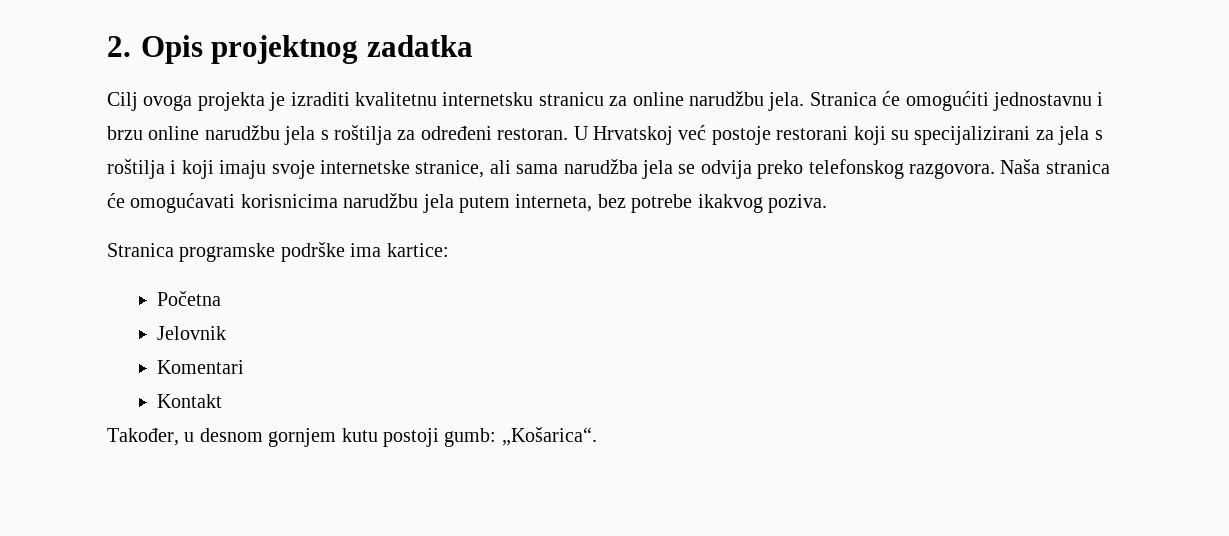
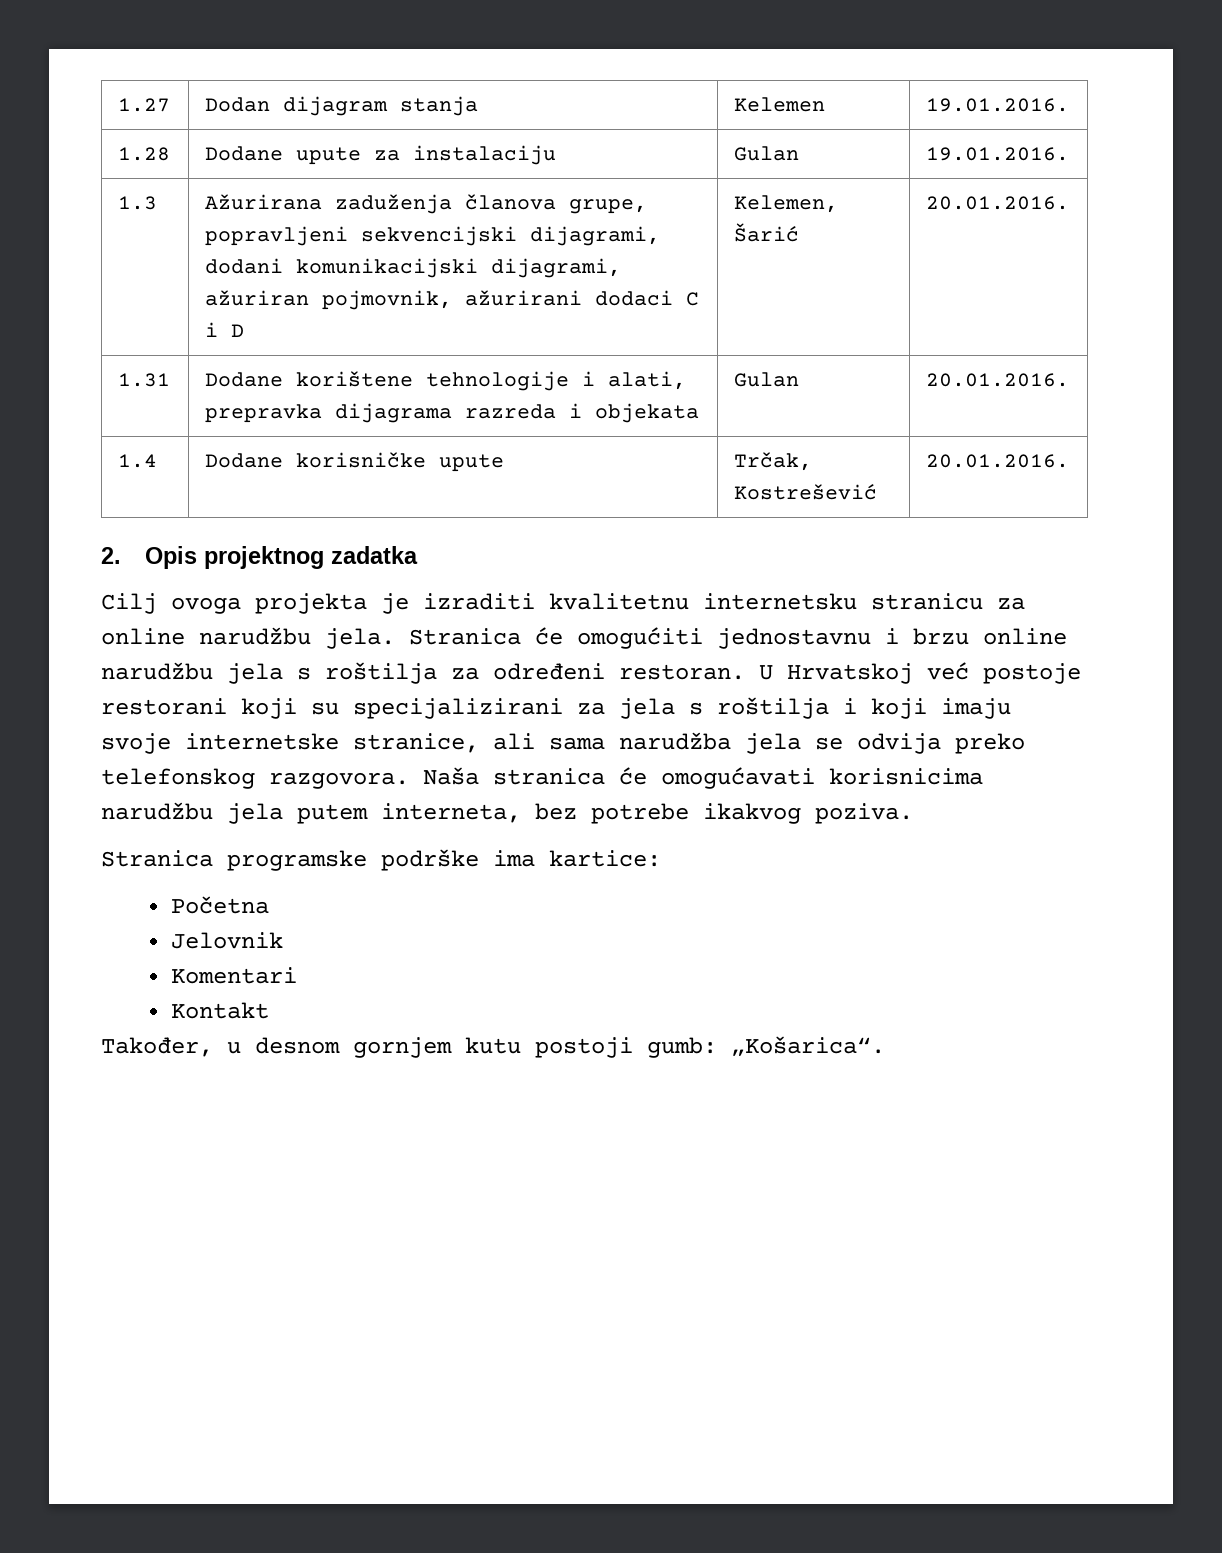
(107, 46) none -> [118,98,171,112] [205,96,479,116] [734,97,826,112] [926,98,1070,112] [118,147,171,161] [205,145,557,165] [734,146,800,161] [926,147,1070,161] [118,196,158,210] [205,194,648,214] [205,226,661,246] [205,258,622,278] [205,290,700,310] [205,322,245,337] [734,195,839,213] [734,223,800,242] [926,196,1070,210] [118,373,171,387] [205,371,687,391] [205,403,700,423] [734,372,800,387] [926,373,1070,387] [118,454,158,468] [205,452,505,472] [734,452,813,471] [734,484,878,500] [926,454,1070,468] 1.27 | Dodan dijagram stanja | Kelemen | 19.01.2016. // 1.28 | Dodane upute za instalaciju | Gulan | 19.01.2016. // 1.3 | Ažurirana zaduženja članova grupe, popravljeni sekvencijski dijagrami, dodani komunikacijski dijagrami, ažuriran pojmovnik, ažurirani dodaci C i D | Kelemen, Šarić | 20.01.2016. // 1.31 | Dodane korištene tehnologije i alati, prepravka dijagrama razreda i objekata | Gulan | 20.01.2016. // 1.4 | Dodane korisničke upute | Trčak, Kostrešević | 20.01.2016. //

